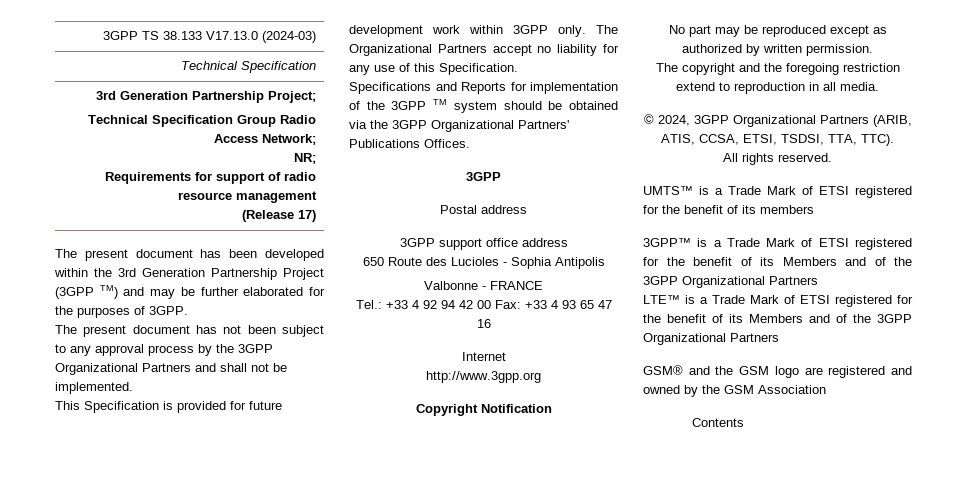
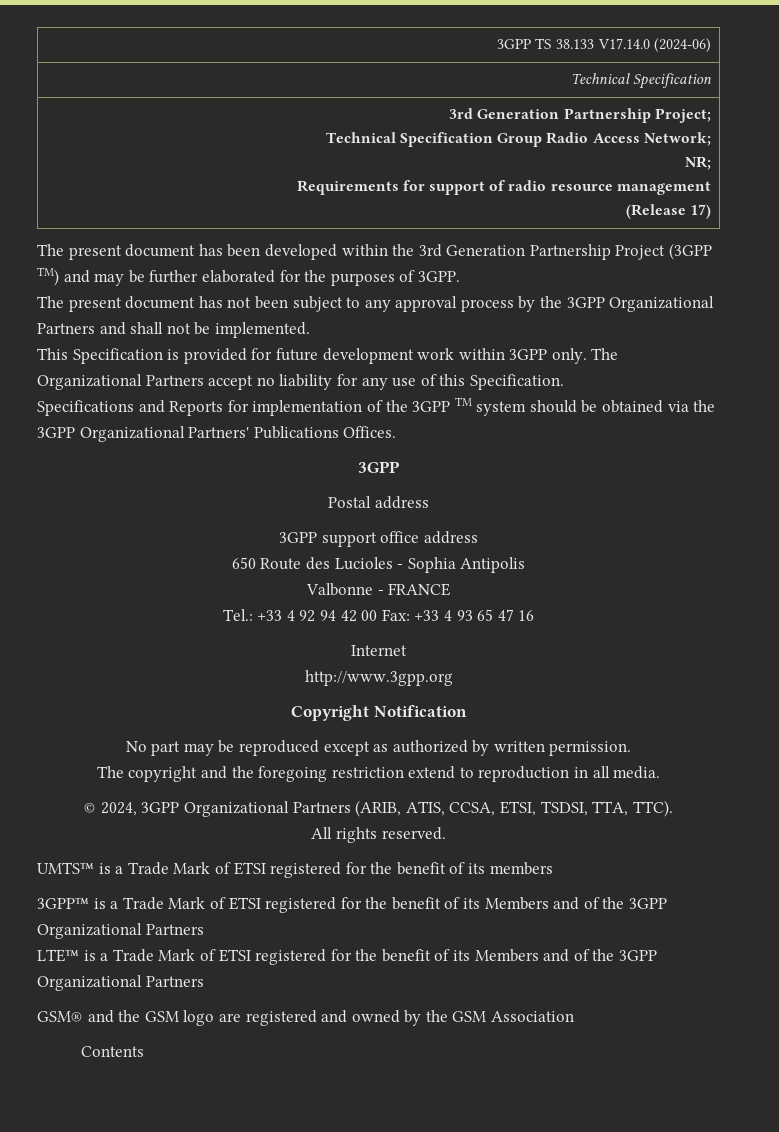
[205,31,316,43] V17.13.0 (2024-03) -> [597,38,711,53] V17.14.0 (2024-06)

